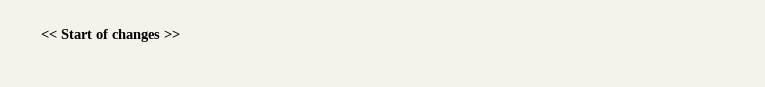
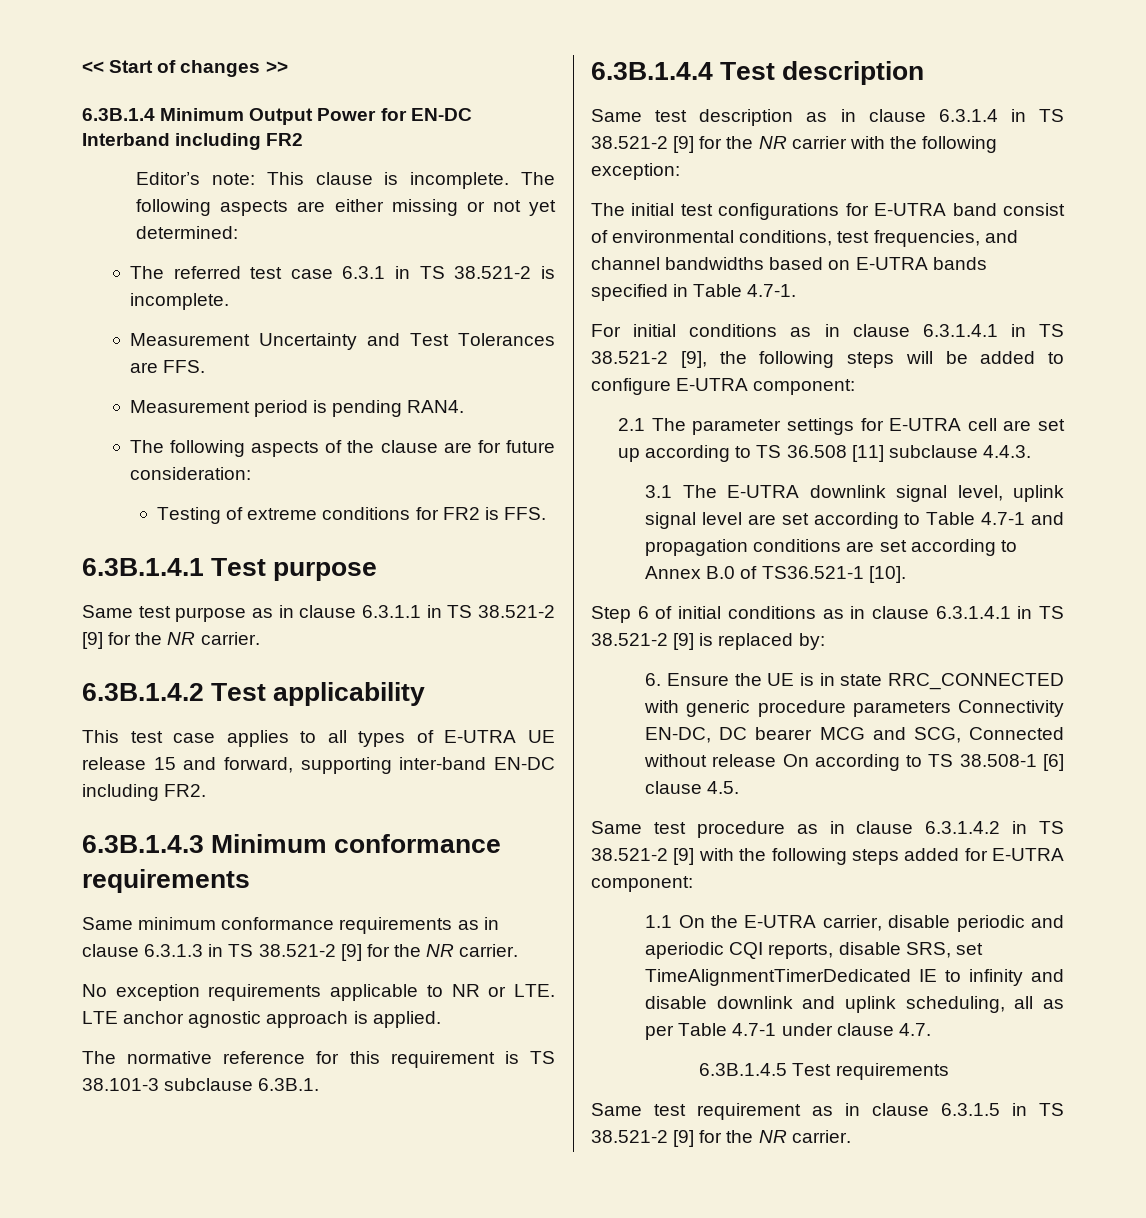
(180, 34) none -> [82,108,472,125] [82,133,304,150] [136,172,555,189] [136,199,556,216] [136,226,239,239] [129,266,555,279] [129,293,229,310] [129,333,555,350] [129,360,206,373] [129,400,465,417] [129,440,555,457] [129,467,251,480] [157,507,546,524] [82,558,378,581] [82,605,555,622] [82,632,260,649] [82,682,426,706] [82,730,555,747] [82,757,555,774] [82,784,207,801] [82,834,502,853] [82,869,250,893] [82,917,499,934] [82,944,519,961] [82,984,555,1001] [82,1011,441,1028] [82,1051,556,1068] [82,1078,320,1091] [591,61,925,85] [591,109,1064,126] [591,136,998,153] [591,163,680,180] [591,203,1065,220] [591,230,1018,247] [591,257,987,270] [591,284,797,301] [591,324,1064,337] [591,351,1064,368] [591,378,856,395] [618,418,1065,435] [618,445,1031,462] [645,485,1064,502] [645,512,1064,529] [645,539,1017,556] [645,566,906,583] [591,606,1064,623] [591,633,825,650] [645,673,1064,690] [644,700,1064,717] [645,727,1064,743] [644,754,1064,771] [645,781,740,794] [591,821,1064,838] [591,848,1064,865] [591,876,693,892] [645,915,1064,932] [645,942,983,959] [645,969,1064,986] [645,996,1064,1013] [645,1023,931,1040] [699,1063,949,1080] [591,1103,1064,1120] [591,1130,851,1147] // 6.3B.1.4 Minimum Output Power for EN-DC Interband including FR2 // Editor’s note: This clause is incomplete. The following aspects are either missing or not yet determined: // The referred test case 6.3.1 in TS 38.521-2 is incomplete. // Measurement Uncertainty and Test Tolerances are FFS. // Measurement period is pending RAN4. // The following aspects of the clause are for future consideration: // Testing of extreme conditions for FR2 is FFS. // 6.3B.1.4.1 Test purpose // Same test purpose as in clause 6.3.1.1 in TS 38.521-2 [9] for the NR carrier. // 6.3B.1.4.2 Test applicability // This test case applies to all types of E-UTRA UE release 15 and forward, supporting inter-band EN-DC including FR2. // 6.3B.1.4.3 Minimum conformance requirements // Same minimum conformance requirements as in clause 6.3.1.3 in TS 38.521-2 [9] for the NR carrier. // No exception requirements applicable to NR or LTE. LTE anchor agnostic approach is applied. // The normative reference for this requirement is TS 38.101-3 subclause 6.3B.1. // 6.3B.1.4.4 Test description // Same test description as in clause 6.3.1.4 in TS 38.521-2 [9] for the NR carrier with the following exception: // The initial test configurations for E-UTRA band consist of environmental conditions, test frequencies, and channel bandwidths based on E-UTRA bands specified in Table 4.7-1. // For initial conditions as in clause 6.3.1.4.1 in TS 38.521-2 [9], the following steps will be added to configure E-UTRA component: // 2.1 The parameter settings for E-UTRA cell are set up according to TS 36.508 [11] subclause 4.4.3. // 3.1 The E-UTRA downlink signal level, uplink signal level are set according to Table 4.7-1 and propagation conditions are set according to Annex B.0 of TS36.521-1 [10]. // Step 6 of initial conditions as in clause 6.3.1.4.1 in TS 38.521-2 [9] is replaced by: // 6. Ensure the UE is in state RRC_CONNECTED with generic procedure parameters Connectivity EN-DC, DC bearer MCG and SCG, Connected without release On according to TS 38.508-1 [6] clause 4.5. // Same test procedure as in clause 6.3.1.4.2 in TS 38.521-2 [9] with the following steps added for E-UTRA component: // 1.1 On the E-UTRA carrier, disable periodic and aperiodic CQI reports, disable SRS, set TimeAlignmentTimerDedicated IE to infinity and disable downlink and uplink scheduling, all as per Table 4.7-1 under clause 4.7. // 6.3B.1.4.5 Test requirements // Same test requirement as in clause 6.3.1.5 in TS 38.521-2 [9] for the NR carrier.

